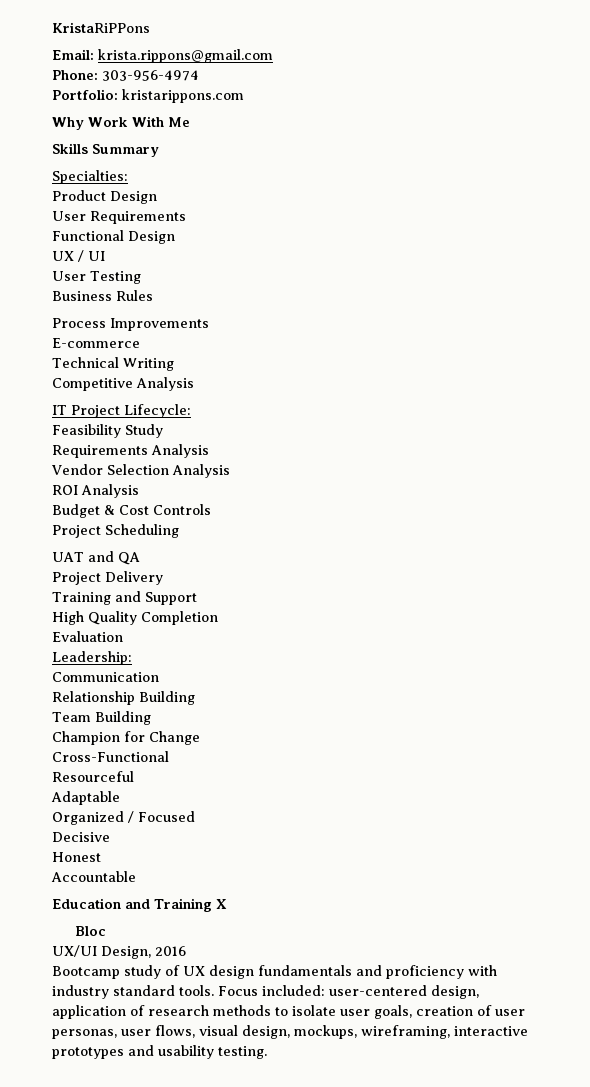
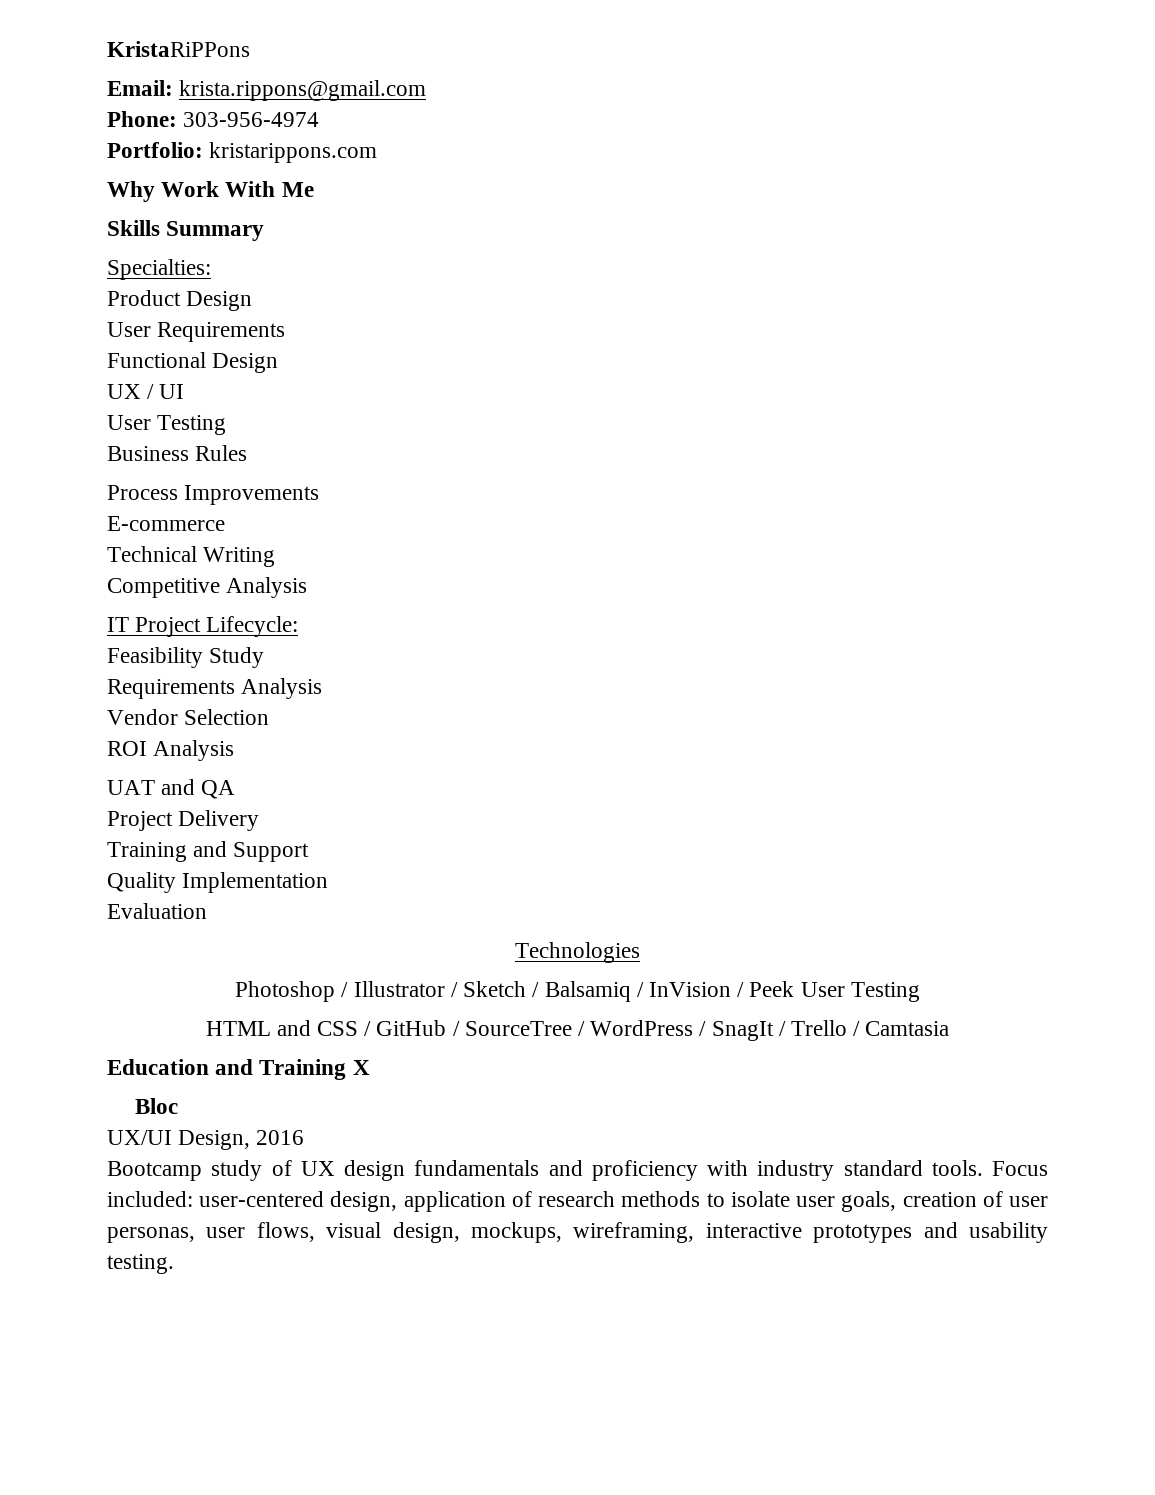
[172,464,230,478] Analysis -> (270, 717) none
[52,504,211,518] [52,524,179,538] // Budget & Cost Controls // Project Scheduling -> (235, 750) none
[52,611,218,625] [52,631,123,642] [52,651,132,665] [52,672,159,682] [52,691,195,705] [52,711,151,725] [52,731,200,745] [52,751,169,762] [52,771,134,782] [51,791,120,805] [52,811,195,825] [52,832,110,842] [52,852,101,862] [51,871,136,882] High Quality Completion // Evaluation // Leadership: // Communication // Relationship Building // Team Building // Champion for Change // Cross-Functional // Resourceful // Adaptable // Organized / Focused // Decisive // Honest // Accountable -> [107,872,329,893] [107,903,207,919] [515,942,640,963] [235,981,920,1002] [205,1020,950,1041] Quality Implementation // Evaluation // Technologies // Photoshop / Illustrator / Sketch / Balsamiq / InVision / Peek User Testing // HTML and CSS / GitHub / SourceTree / WordPress / SnagIt / Trello / Camtasia

